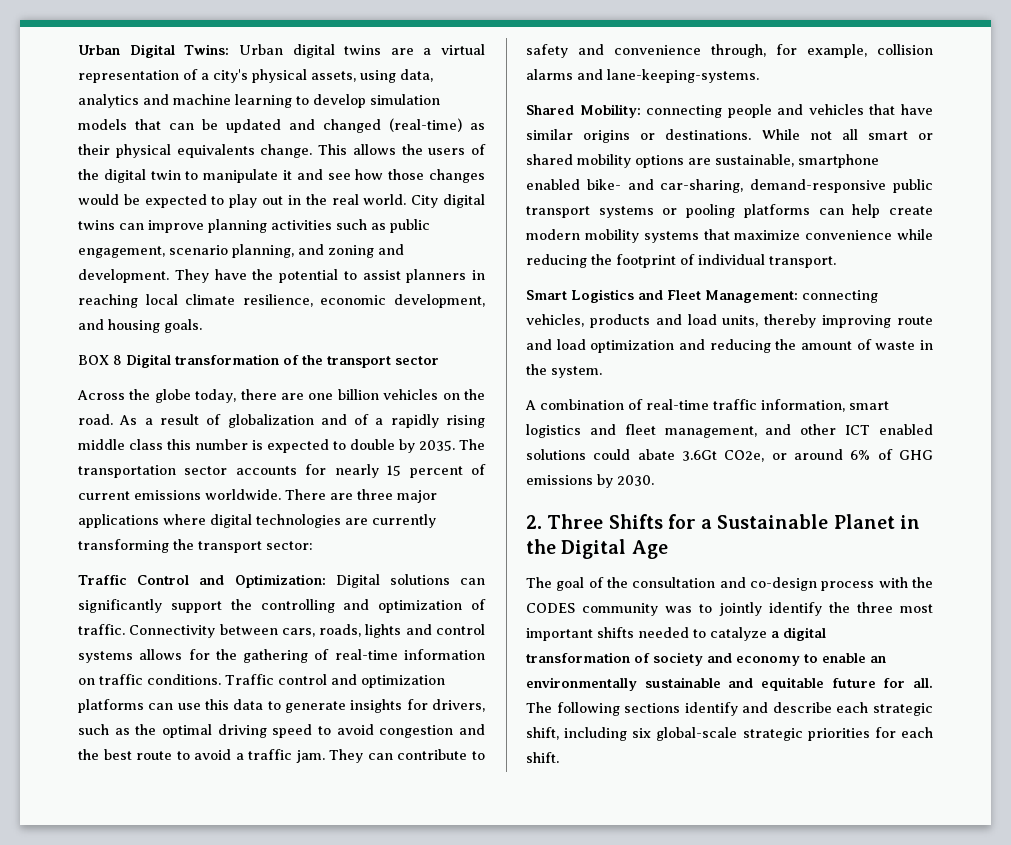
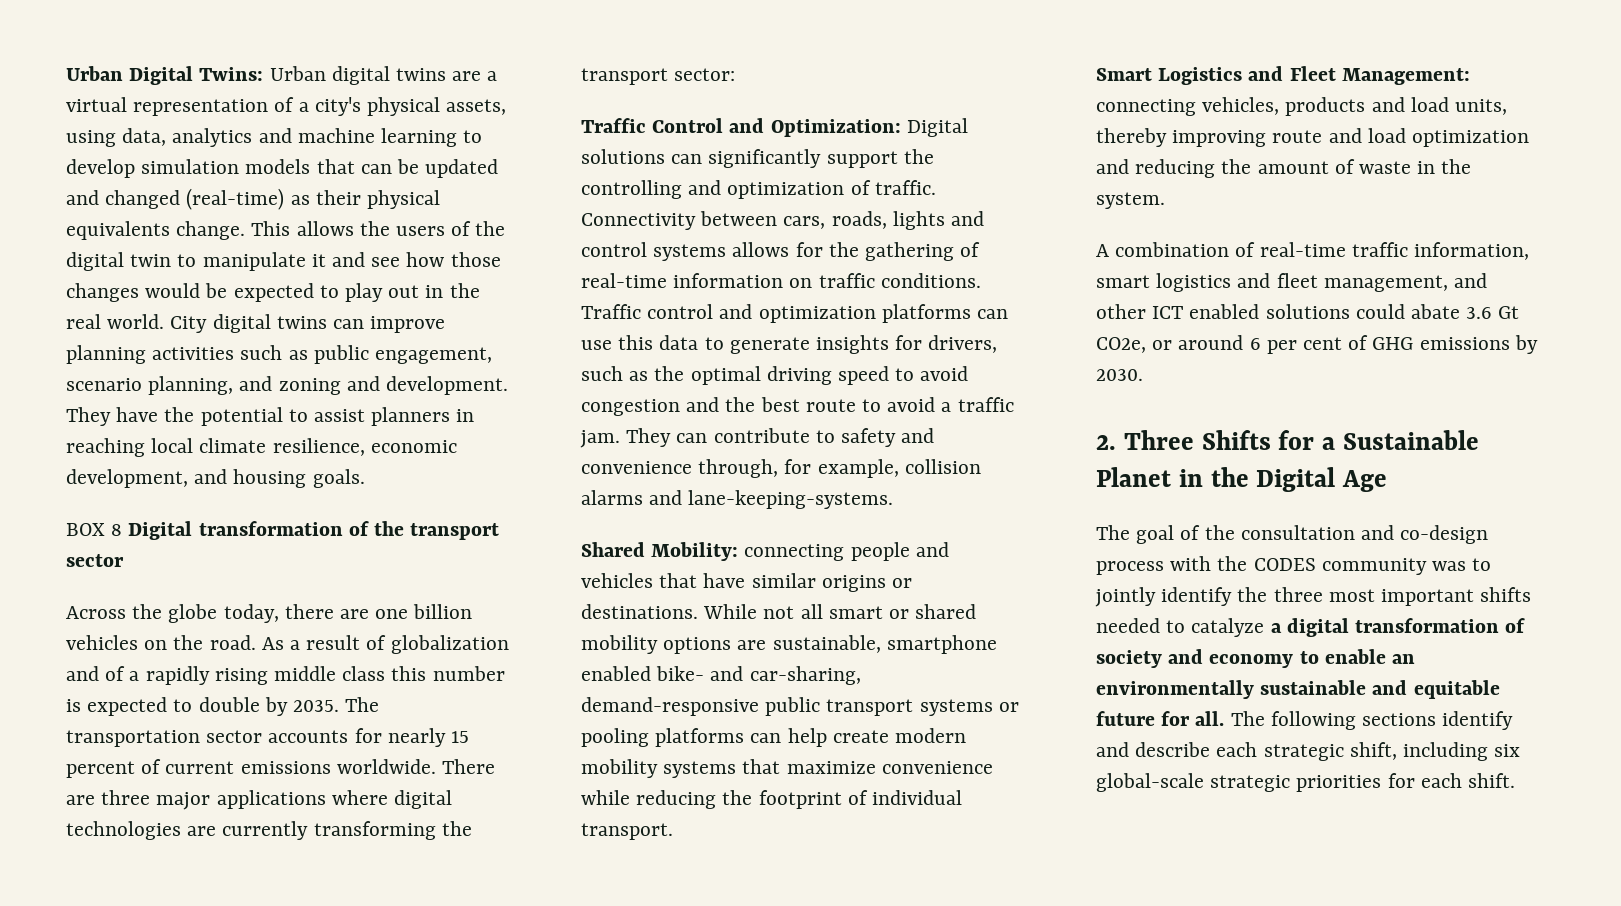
[682,450,717,461] 3.6Gt -> [1466,306,1520,319] 3.6 Gt
[850,450,871,460] 6% -> [1249,337,1343,354] 6 per cent

